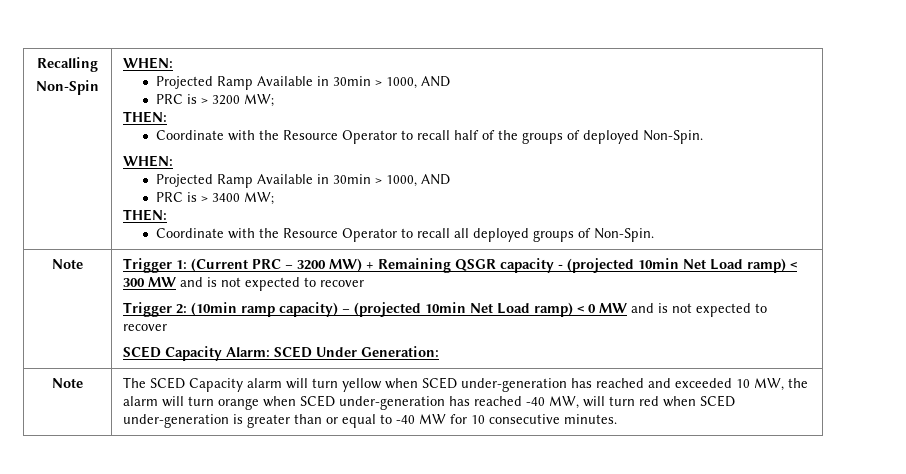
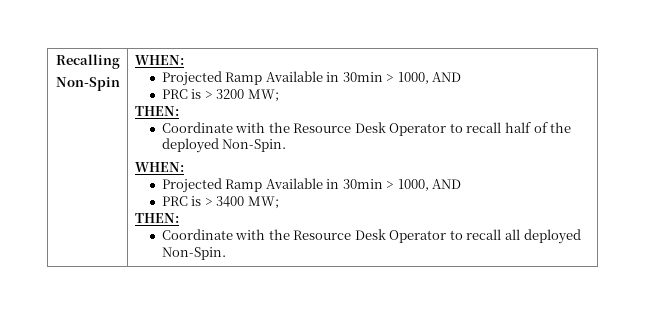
(339, 135) none -> [354,122,386,133] Desk
[522,130,581,144] groups of -> (572, 127) none
(339, 233) none -> [354,229,386,240] Desk
[533,228,655,242] [52,259,83,269] [123,258,798,273] [123,277,365,291] [123,302,768,317] [123,324,168,331] [123,346,440,361] [52,378,83,388] [123,377,809,392] [123,395,736,410] [123,414,618,428] groups of Non-Spin. // Note | Trigger 1: (Current PRC – 3200 MW) + Remaining QSGR capacity - (projected 10min Net Load ramp) < 300 MW and is not expected to recover // Trigger 2: (10min ramp capacity) – (projected 10min Net Load ramp) < 0 MW and is not expected to recover // SCED Capacity Alarm: SCED Under Generation: // Note | The SCED Capacity alarm will turn yellow when SCED under-generation has reached and exceeded 10 MW, the alarm will turn orange when SCED under-generation has reached -40 MW, will turn red when SCED under-generation is greater than or equal to -40 MW for 10 consecutive minutes. -> [161,247,226,260] Non-Spin.

